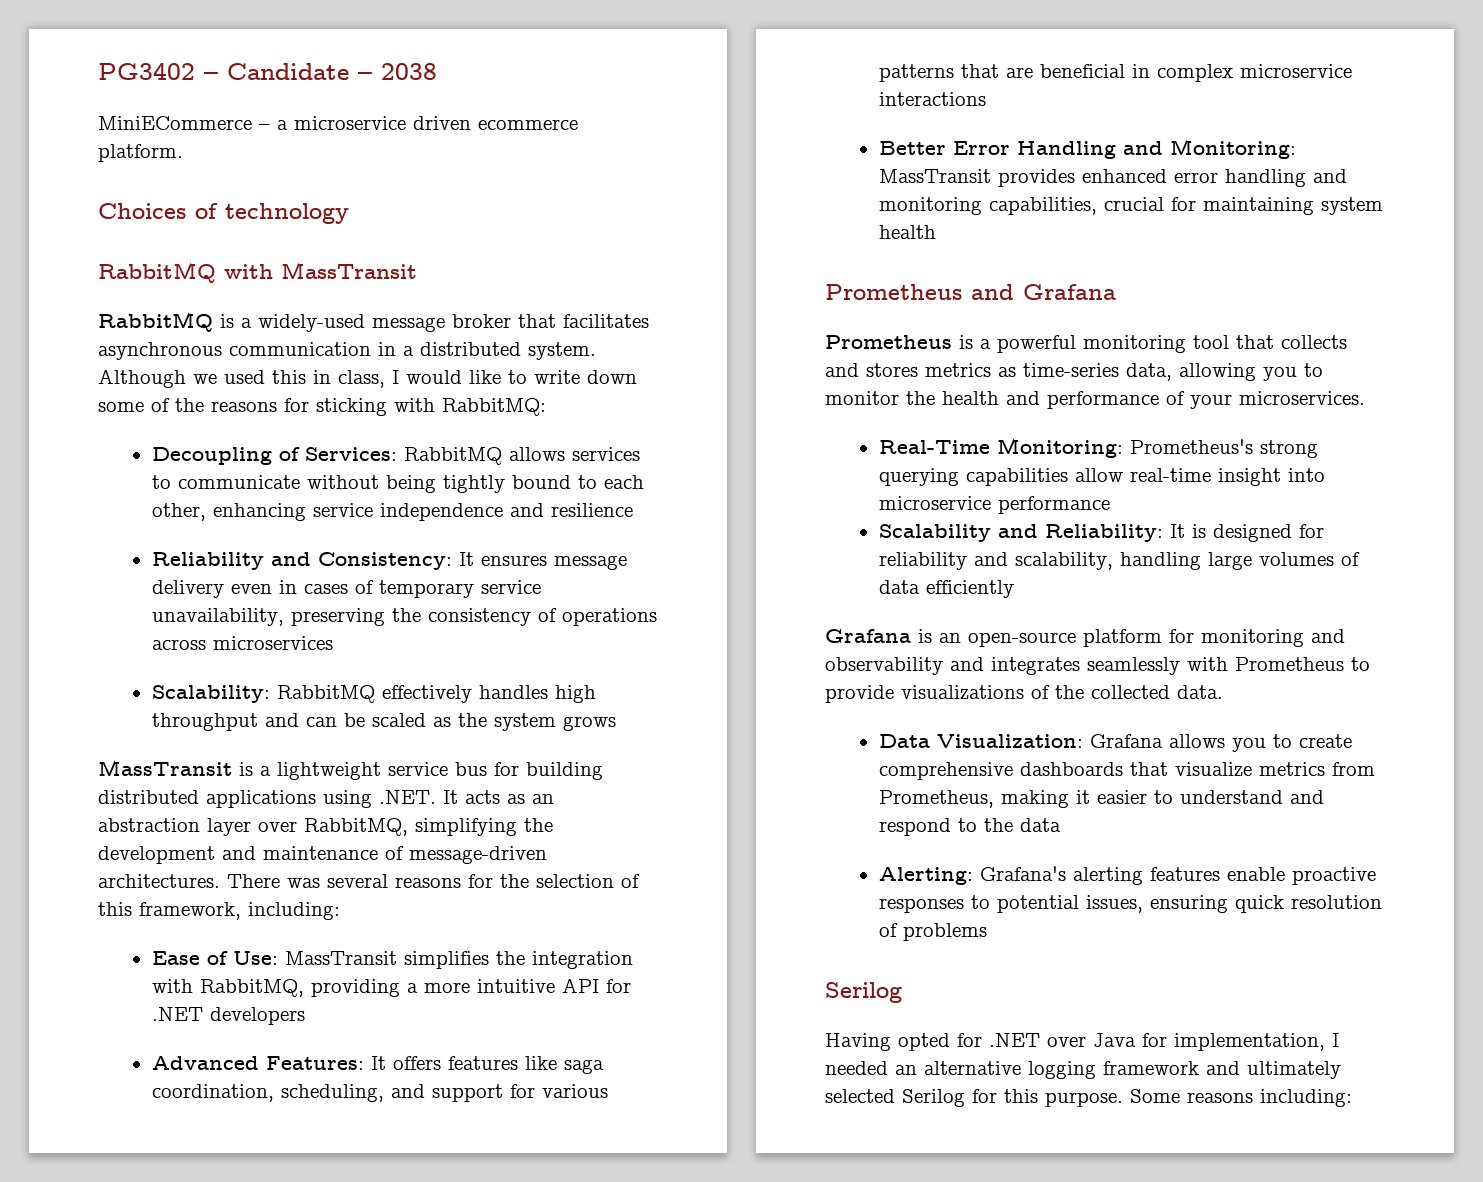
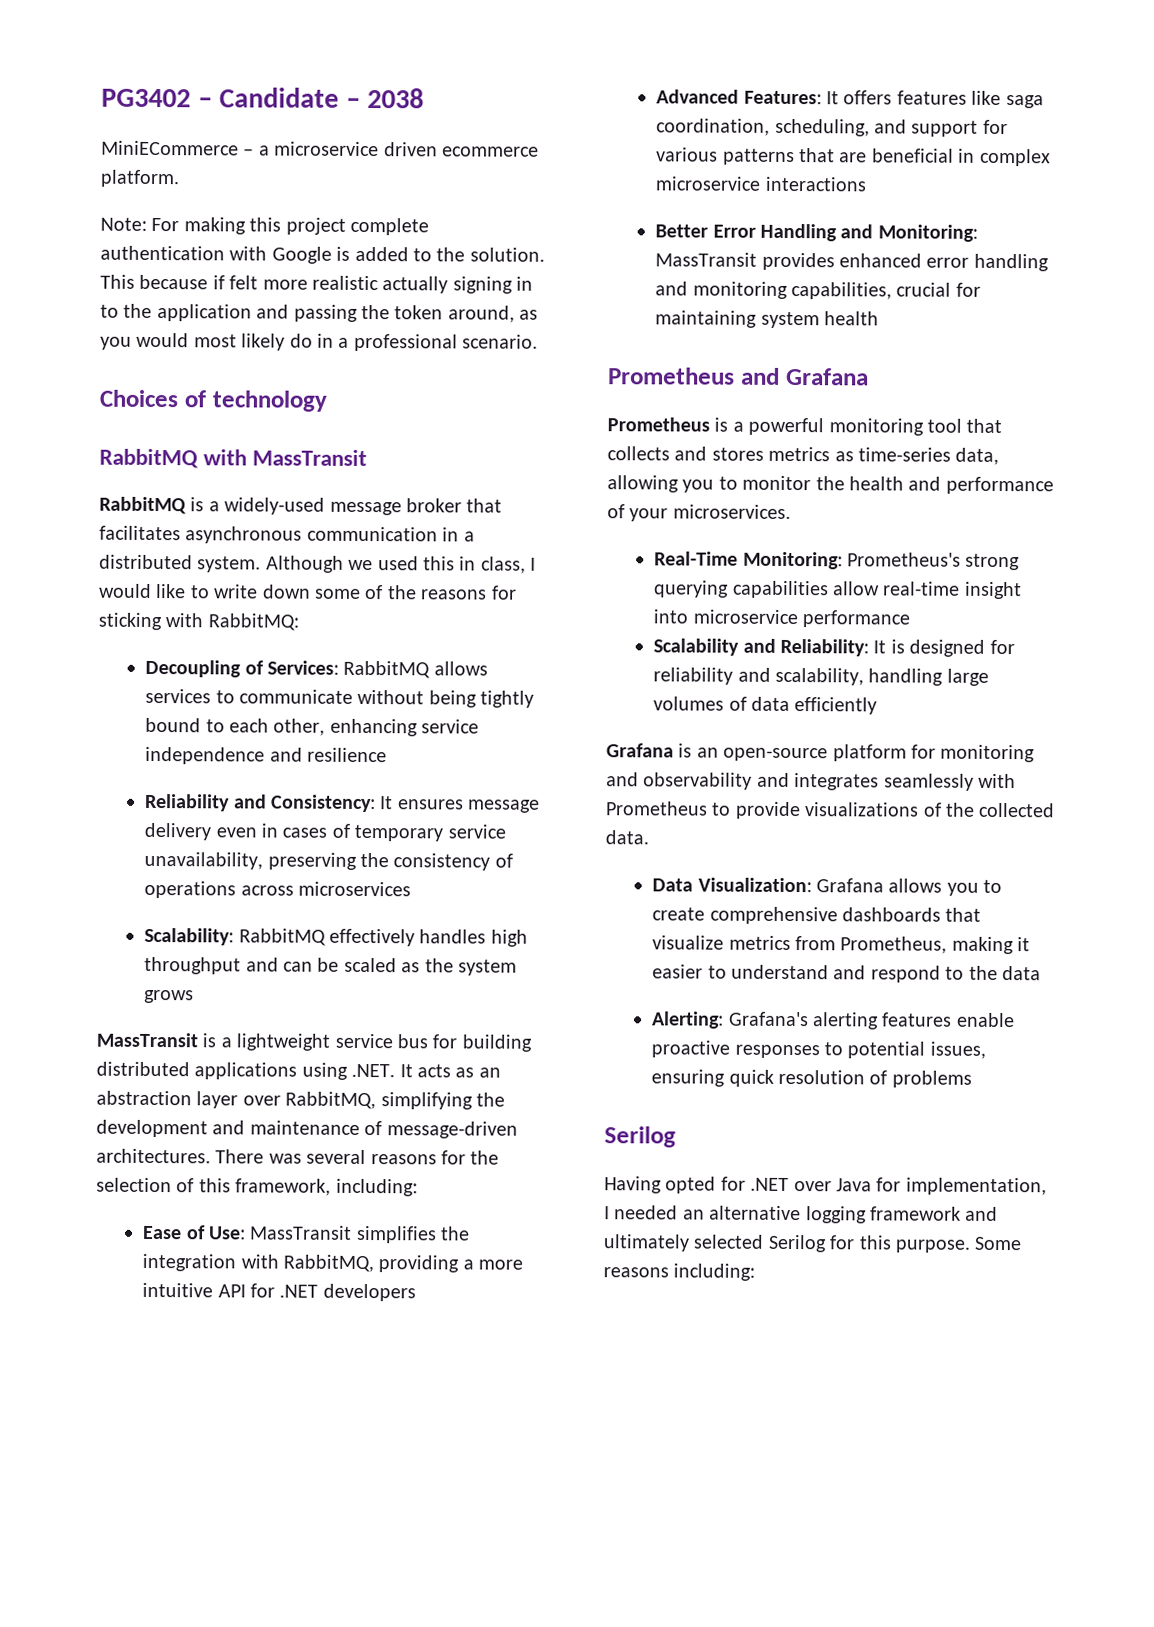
(183, 153) none -> [100,217,429,236] [100,245,545,264] [100,274,534,294] [100,303,539,323] [100,332,539,352] // Note: For making this project complete authentication with Google is added to the solution. This because if felt more realistic actually signing in to the application and passing the token around, as you would most likely do in a professional scenario.

